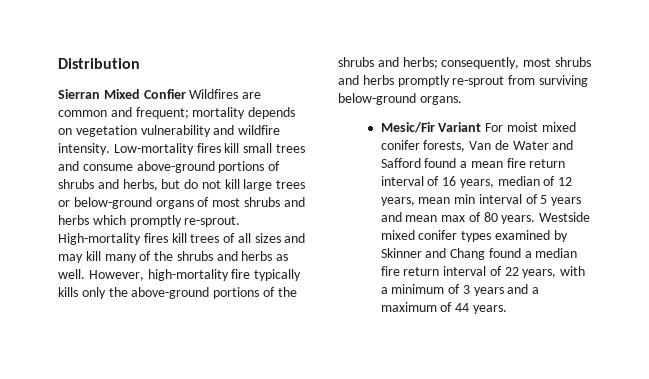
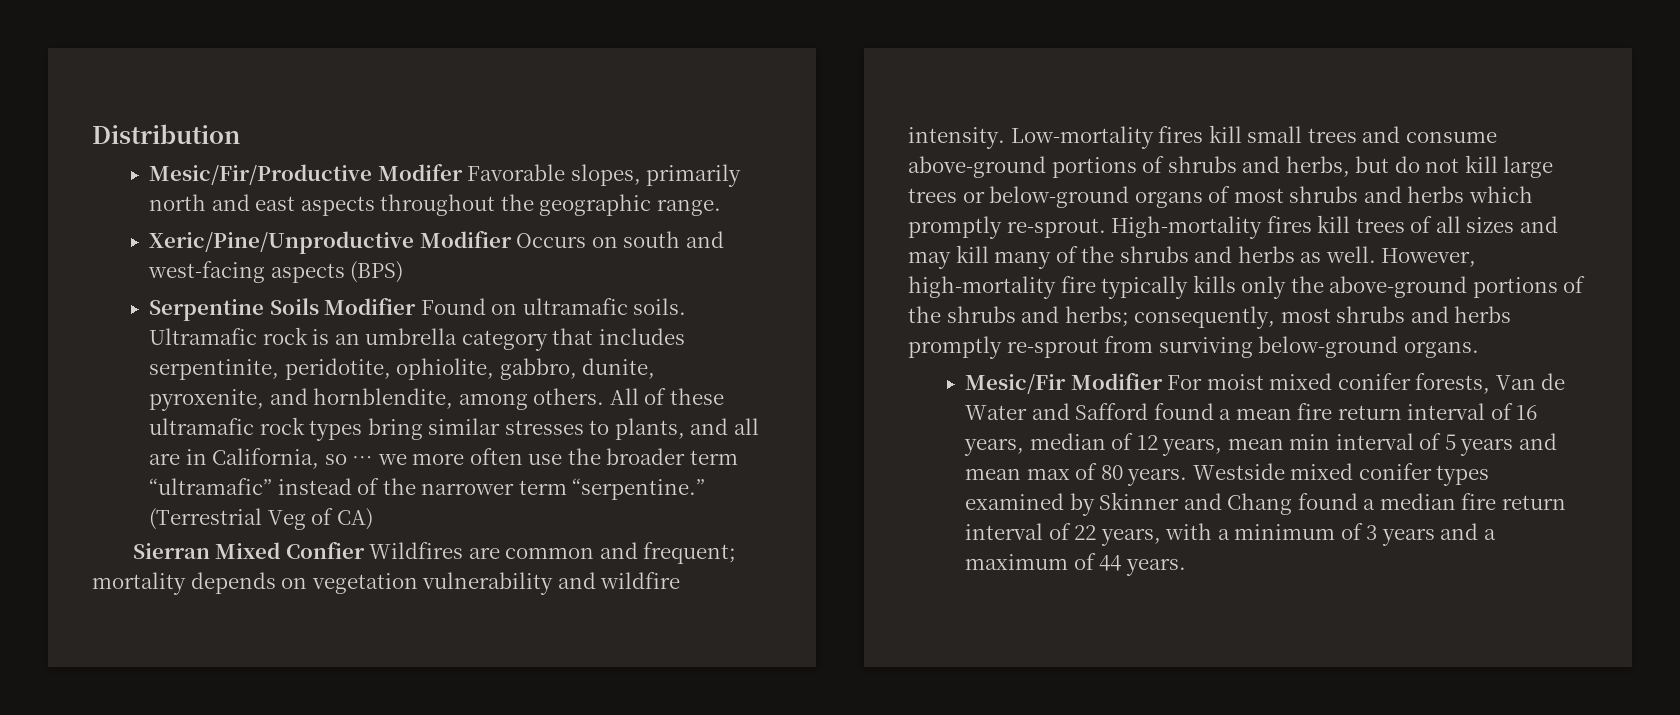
(140, 63) none -> [149,164,742,187] [149,194,721,216] [149,231,724,254] [148,261,404,283] [149,298,687,321] [149,327,685,351] [149,358,656,380] [149,388,724,411] [149,417,759,441] [149,448,738,469] [149,478,706,500] [149,508,373,530] // Mesic/Fir/Productive Modifer Favorable slopes, primarily north and east aspects throughout the geographic range. // Xeric/Pine/Unproductive Modifier Occurs on south and west-facing aspects (BPS) // Serpentine Soils Modifier Found on ultramafic soils. Ultramafic rock is an umbrella category that includes serpentinite, peridotite, ophiolite, gabbro, dunite, pyroxenite, and hornblendite, among others. All of these ultramafic rock types bring similar stresses to plants, and all are in California, so … we more often use the broader term “ultramafic” instead of the narrower term “serpentine.” (Terrestrial Veg of CA)
[438,122,482,132] Variant -> [1070,373,1163,390] Modifier

